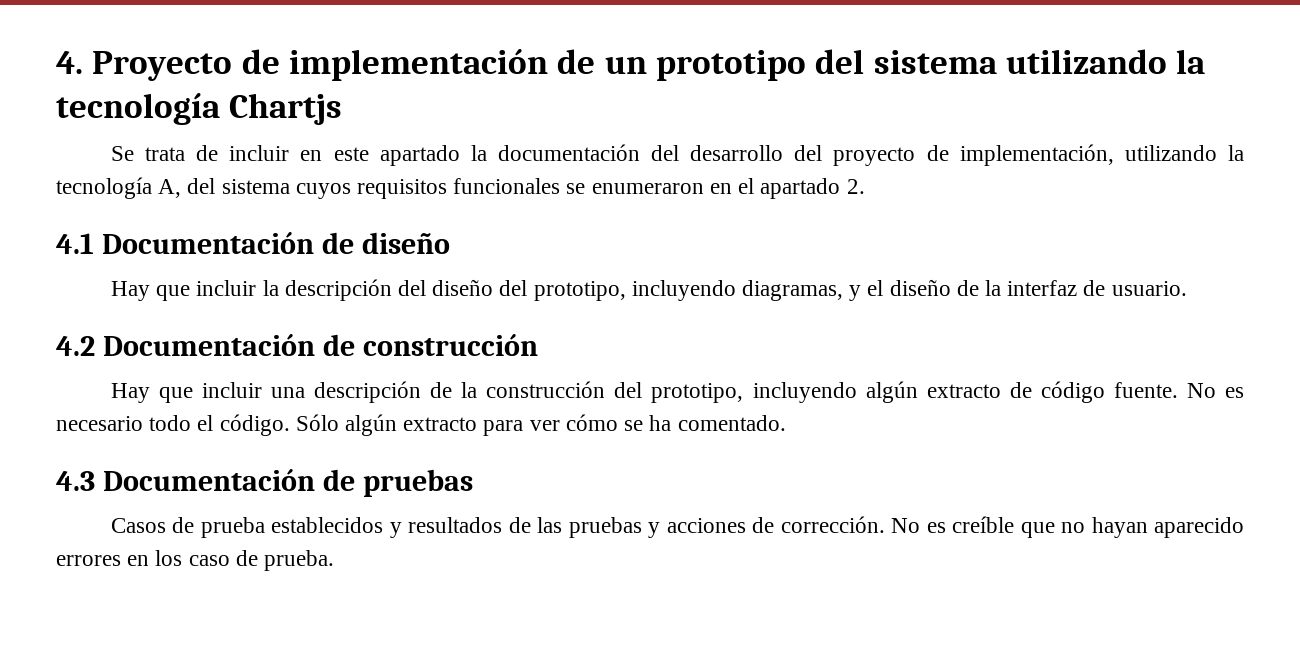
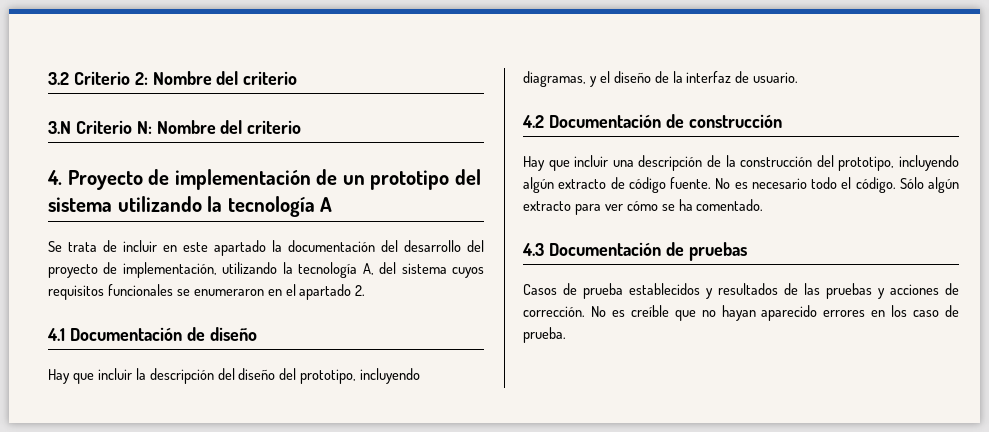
(56, 62) none -> [48,71,298,85] [48,120,302,134] 3.2 Criterio 2: Nombre del criterio // 3.N Criterio N: Nombre del criterio //
[229,93,343,125] Chartjs -> [320,197,333,212] A

